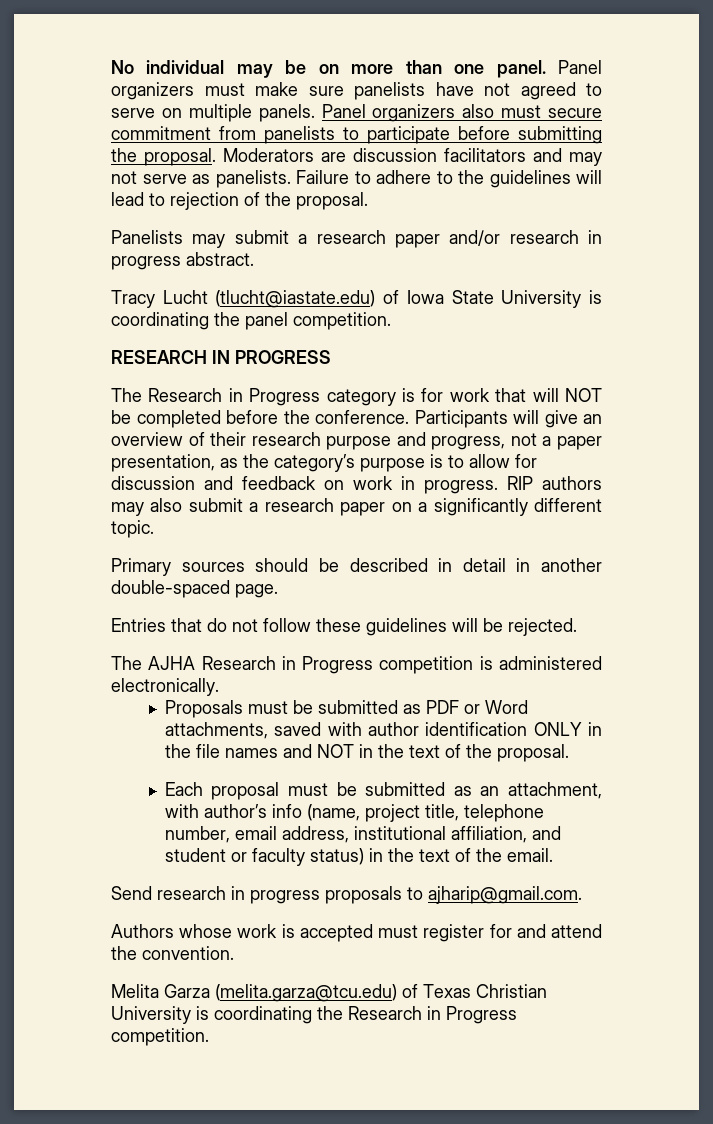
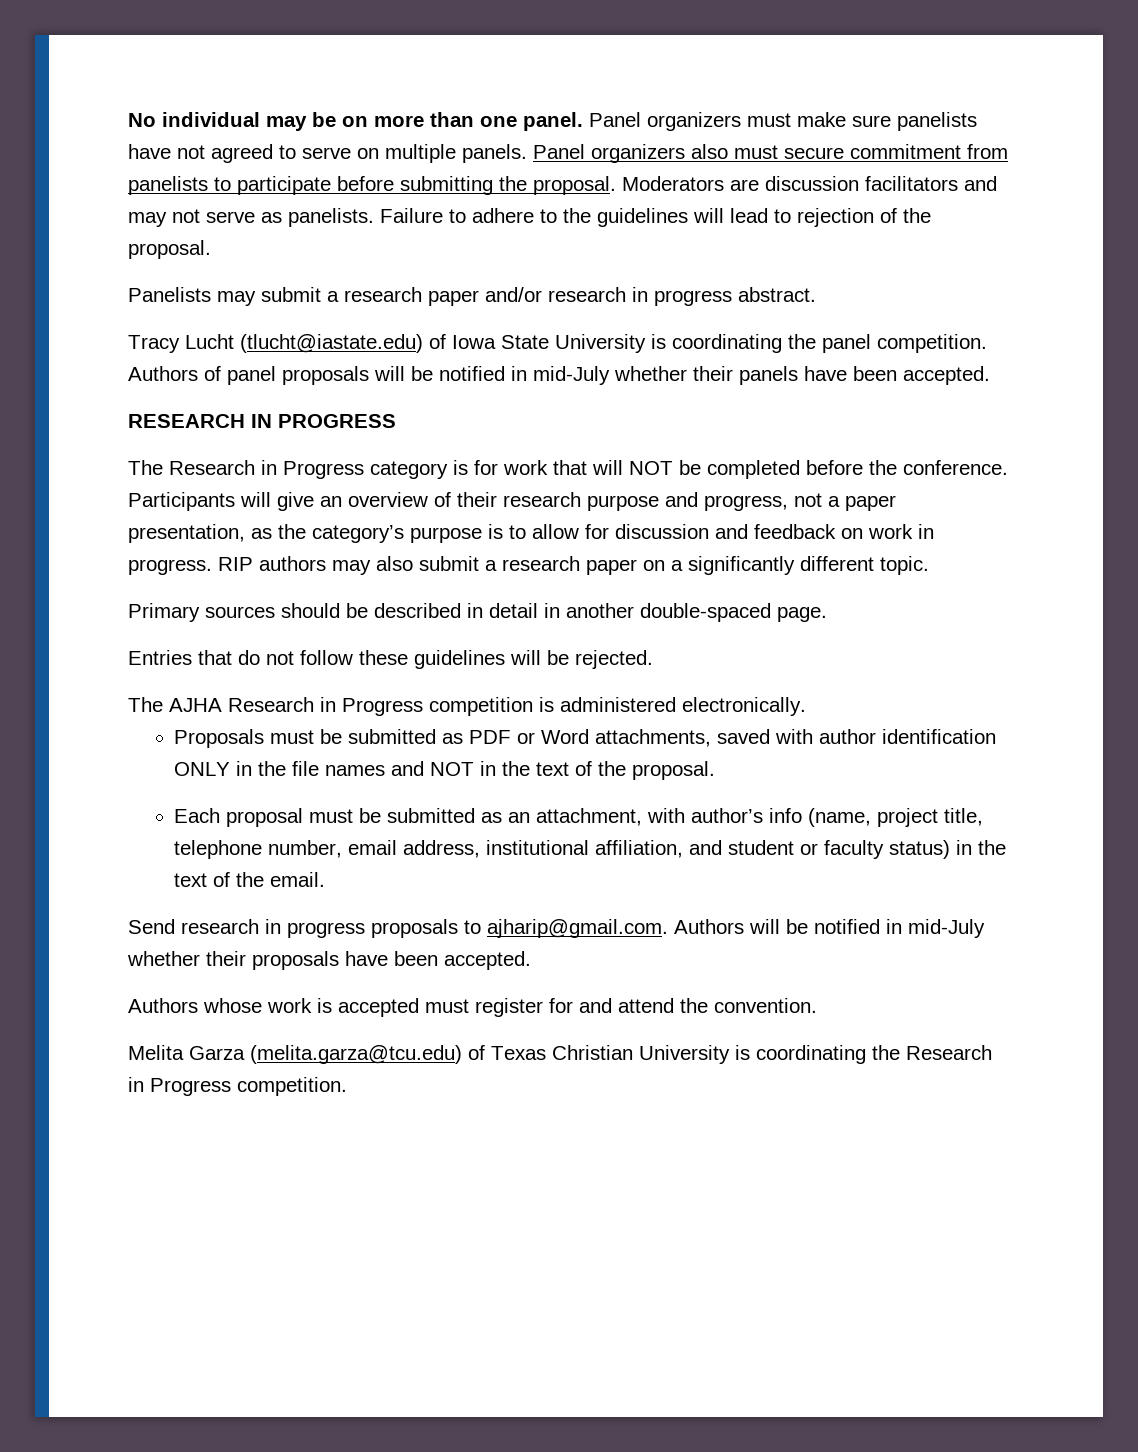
(391, 321) none -> [128,366,990,385] Authors of panel proposals will be notified in mid-July whether their panels have been accepted.
(582, 895) none -> [674,919,985,938] [127,951,531,970] Authors will be notified in mid-July whether their proposals have been accepted.

